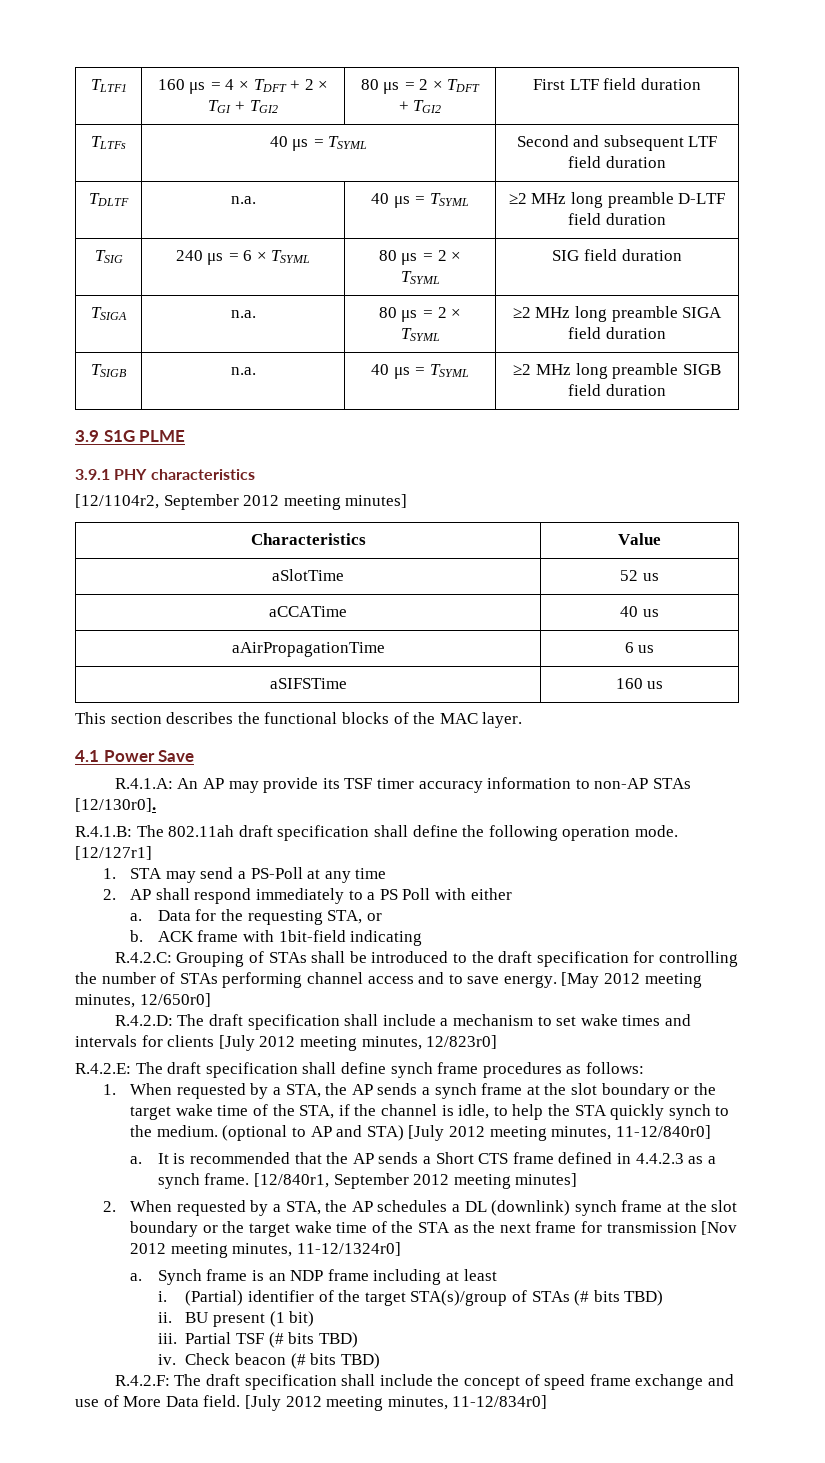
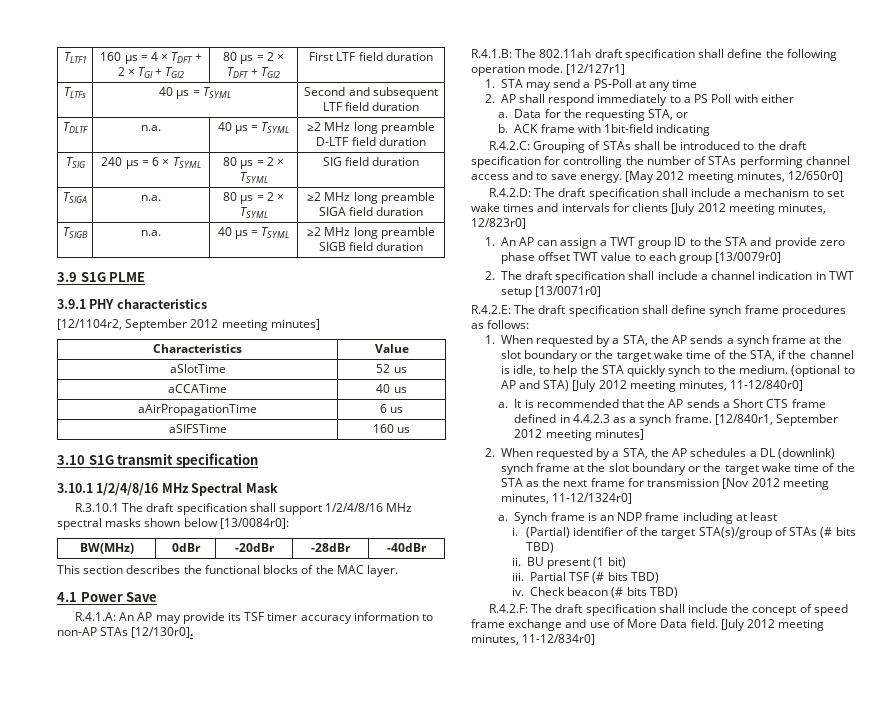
(664, 685) none -> [57,453,258,468] [57,482,278,496] [74,503,413,515] [57,518,289,530] [79,543,134,554] [171,543,201,552] [234,543,275,552] [311,543,351,552] [387,543,427,552] // 3.10 S1G transmit specification // 3.10.1 1/2/4/8/16 MHz Spectral Mask // R.3.10.1 The draft specification shall support 1/2/4/8/16 MHz spectral masks shown below [13/0084r0]: // BW(MHz) | 0dBr | -20dBr | -28dBr | -40dBr
(498, 1042) none -> [484,237,845,249] [500,252,782,264] [484,271,854,283] [500,286,601,298] // 1. An AP can assign a TWT group ID to the STA and provide zero phase offset TWT value to each group [13/0079r0] // 2. The draft specification shall include a channel indication in TWT setup [13/0071r0]

